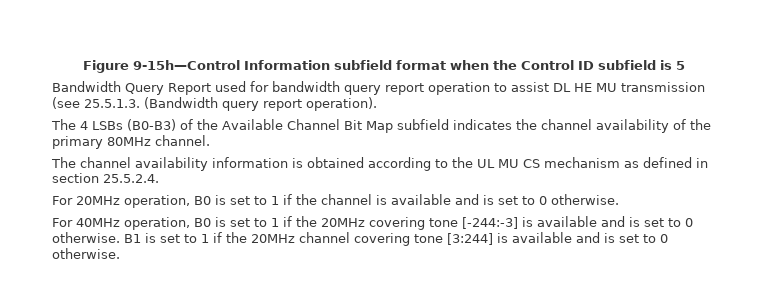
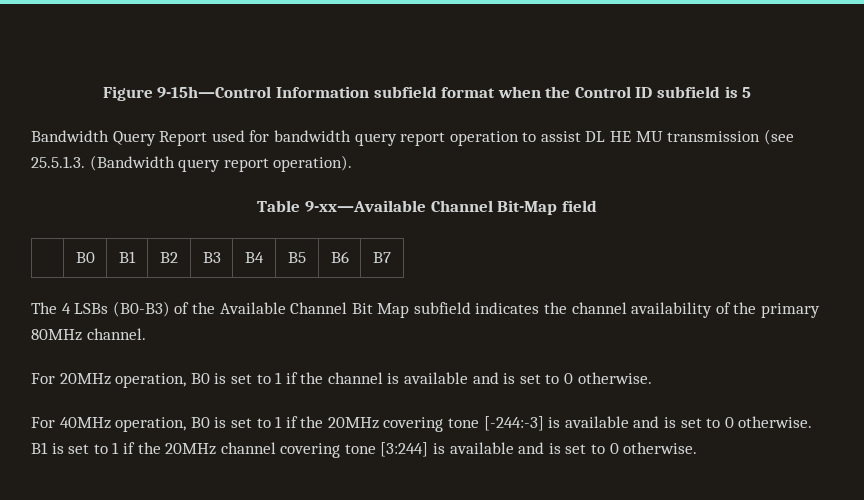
(377, 104) none -> [257,200,597,215] [75,252,95,263] [119,251,136,263] [160,252,178,263] [202,252,221,263] [245,252,264,263] [288,252,306,263] [330,251,349,263] [373,252,391,263] // Table 9-xx—Available Channel Bit-Map field // | B0 | B1 | B2 | B3 | B4 | B5 | B6 | B7
[51,157,708,171] [52,173,159,183] // The channel availability information is obtained according to the UL MU CS mechanism as defined in section 25.5.2.4. -> (146, 334) none

